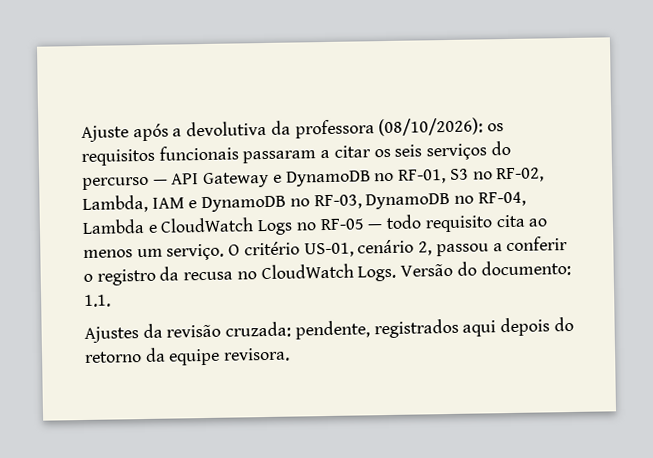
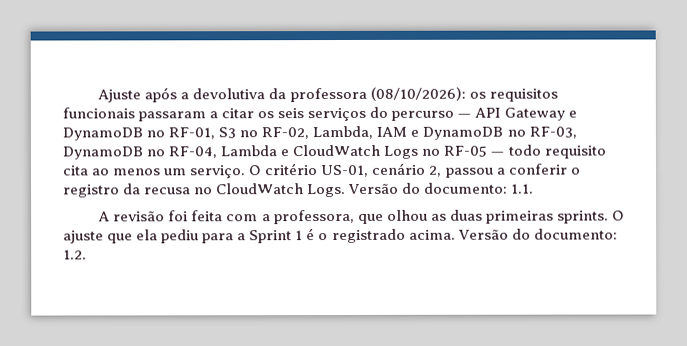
[84,316,574,343] [84,347,291,366] Ajustes da revisão cruzada: pendente, registrados aqui depois do retorno da equipe revisora. -> [98,209,625,225] [63,228,618,244] [63,249,87,260] A revisão foi feita com a professora, que olhou as duas primeiras sprints. O ajuste que ela pediu para a Sprint 1 é o registrado acima. Versão do documento: 1.2.

